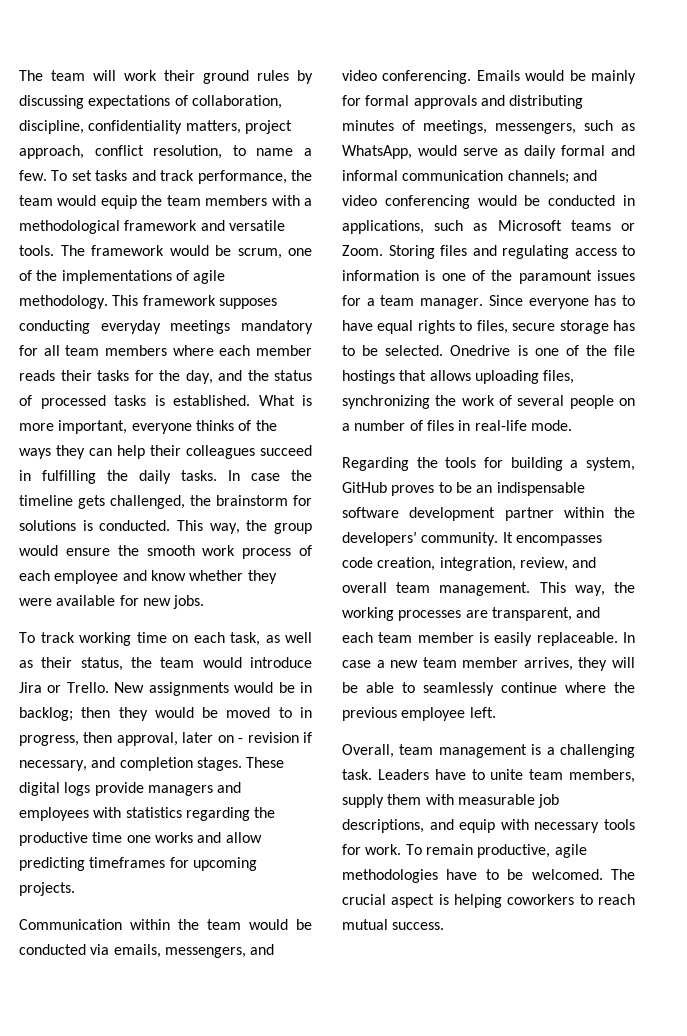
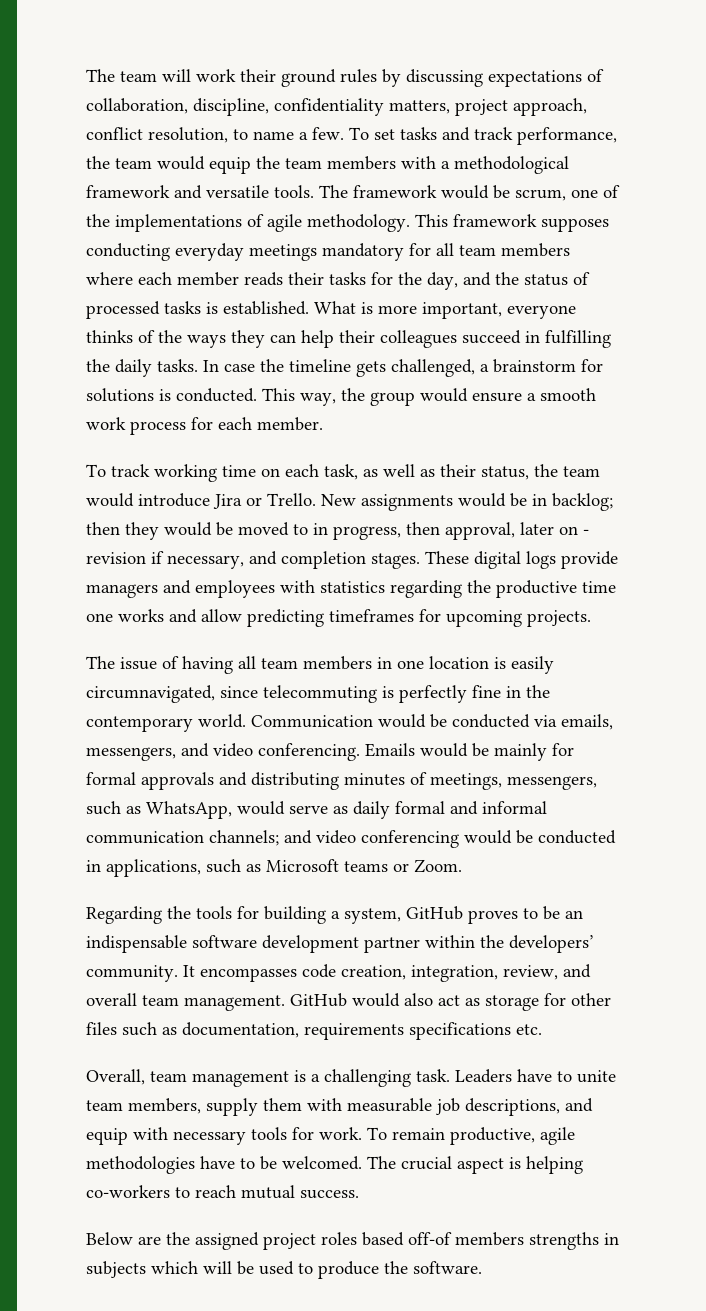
[190,495,211,506] the -> [480,364,489,372] a
[117,545,139,556] the -> [527,393,536,401] a
[299,545,312,556] [19,570,277,584] [19,595,205,609] of each employee and know whether they were available for new jobs. -> [191,417,323,431] for each member.
[19,919,241,930] Communication within the team -> [86,656,554,674] [86,685,550,703] [86,714,373,732] The issue of having all team members in one location is easily circumnavigated, since telecommuting is perfectly fine in the contemporary world. Communication
[388,245,635,259] [342,270,635,284] [342,295,635,309] [342,320,635,334] [342,345,635,356] [342,370,575,384] [342,395,635,409] [342,420,572,431] Storing files and regulating access to information is one of the paramount issues for a team manager. Since everyone has to have equal rights to files, secure storage has to be selected. Onedrive is one of the file hostings that allows uploading files, synchronizing the work of several people on a number of files in real-life mode. -> (462, 866) none
[539,582,635,596] [342,607,601,621] [342,632,635,646] [342,657,635,671] [342,682,635,696] [342,707,496,721] This way, the working processes are transparent, and each team member is easily replaceable. In case a new team member arrives, they will be able to seamlessly continue where the previous employee left. -> [290,993,611,1011] [86,1022,542,1040] GitHub would also act as storage for other files such as documentation, requirements specifications etc.
[507,894,575,905] coworkers -> [86,1185,170,1198] co-workers
(445, 926) none -> [86,1232,619,1250] [86,1261,482,1279] // Below are the assigned project roles based off-of members strengths in subjects which will be used to produce the software.

